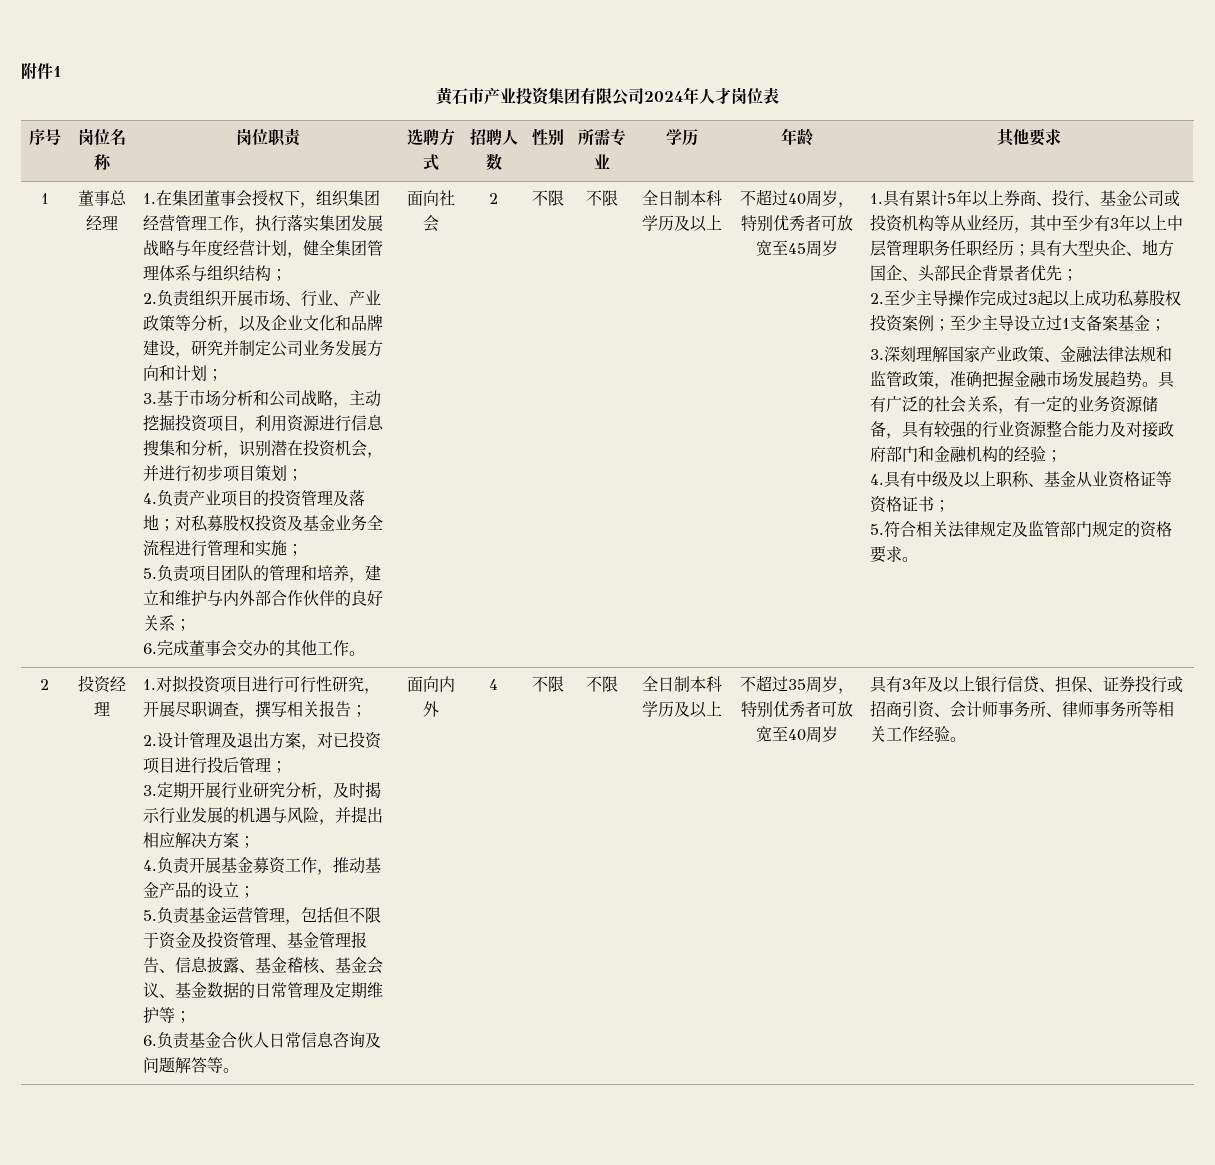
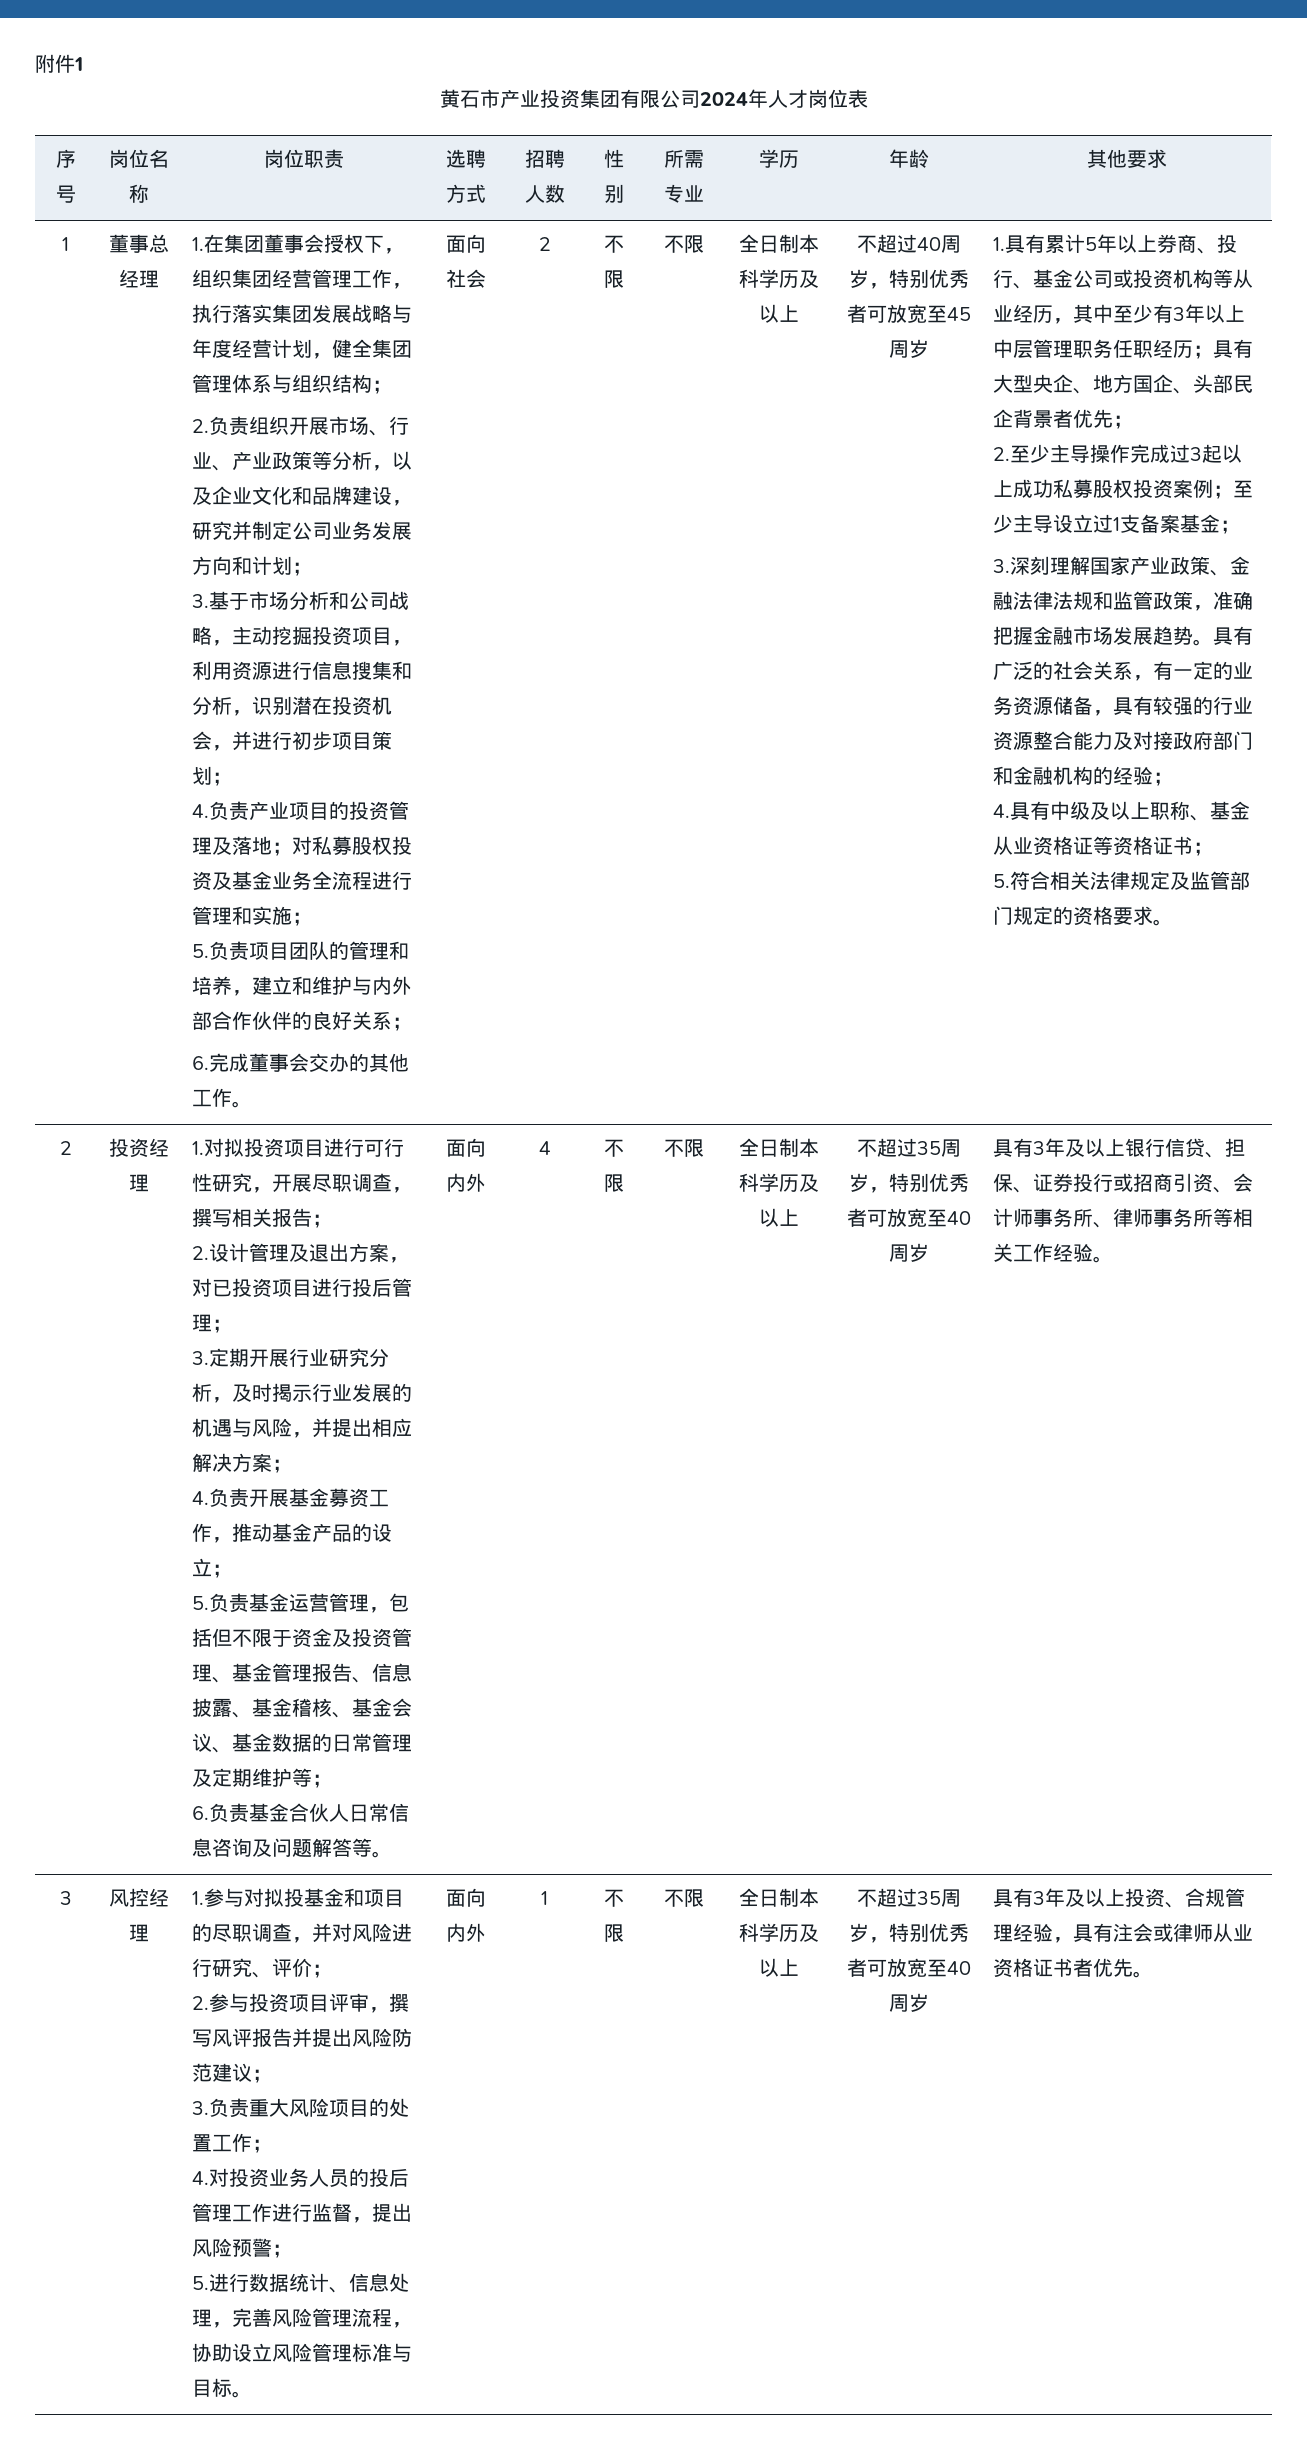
(967, 739) none -> [59,1891,72,1905] [108,1888,169,1907] [128,1924,149,1942] [192,1888,405,1907] [192,1923,413,1943] [192,1958,333,1978] [192,1993,410,2013] [192,2028,413,2048] [192,2063,273,2083] [192,2098,410,2118] [192,2133,273,2153] [192,2168,410,2188] [192,2203,413,2223] [192,2238,293,2258] [192,2273,410,2293] [192,2308,413,2328] [192,2343,413,2362] [192,2378,253,2398] [446,1888,486,1907] [446,1923,486,1942] [541,1891,548,1905] [604,1889,624,1907] [604,1924,624,1942] [663,1889,704,1907] [739,1888,819,1907] [739,1923,819,1942] [759,1958,799,1977] [857,1888,961,1907] [849,1923,969,1943] [847,1958,971,1977] [889,1993,929,2012] [993,1888,1246,1908] [993,1923,1254,1943] [993,1958,1154,1978] // 3 | 风控经理 | 1.参与对拟投基金和项目的尽职调查，并对风险进行研究、评价； // 2.参与投资项目评审，撰写风评报告并提出风险防范建议； // 3.负责重大风险项目的处置工作； // 4.对投资业务人员的投后管理工作进行监督，提出风险预警； // 5.进行数据统计、信息处理，完善风险管理流程，协助设立风险管理标准与目标。 | 面向内外 | 1 | 不限 | 不限 | 全日制本科学历及以上 | 不超过35周岁，特别优秀者可放宽至40周岁 | 具有3年及以上投资、合规管理经验，具有注会或律师从业资格证书者优先。

